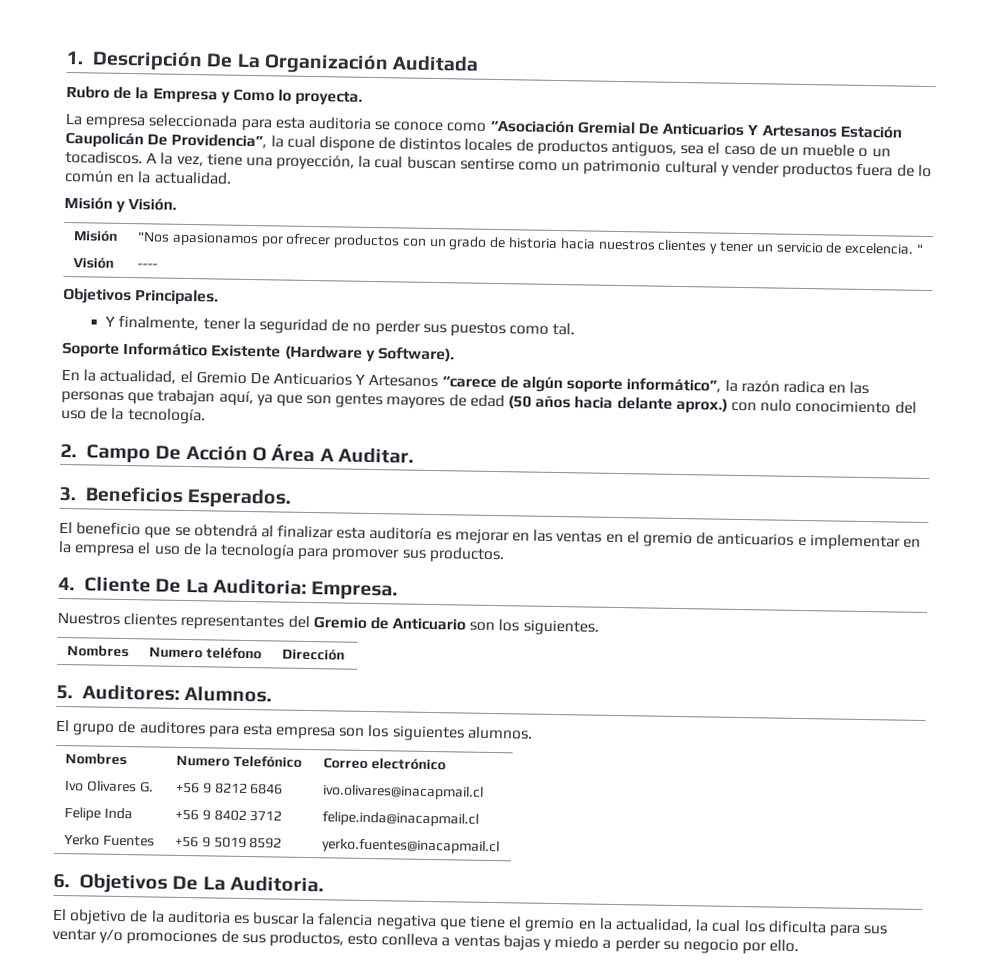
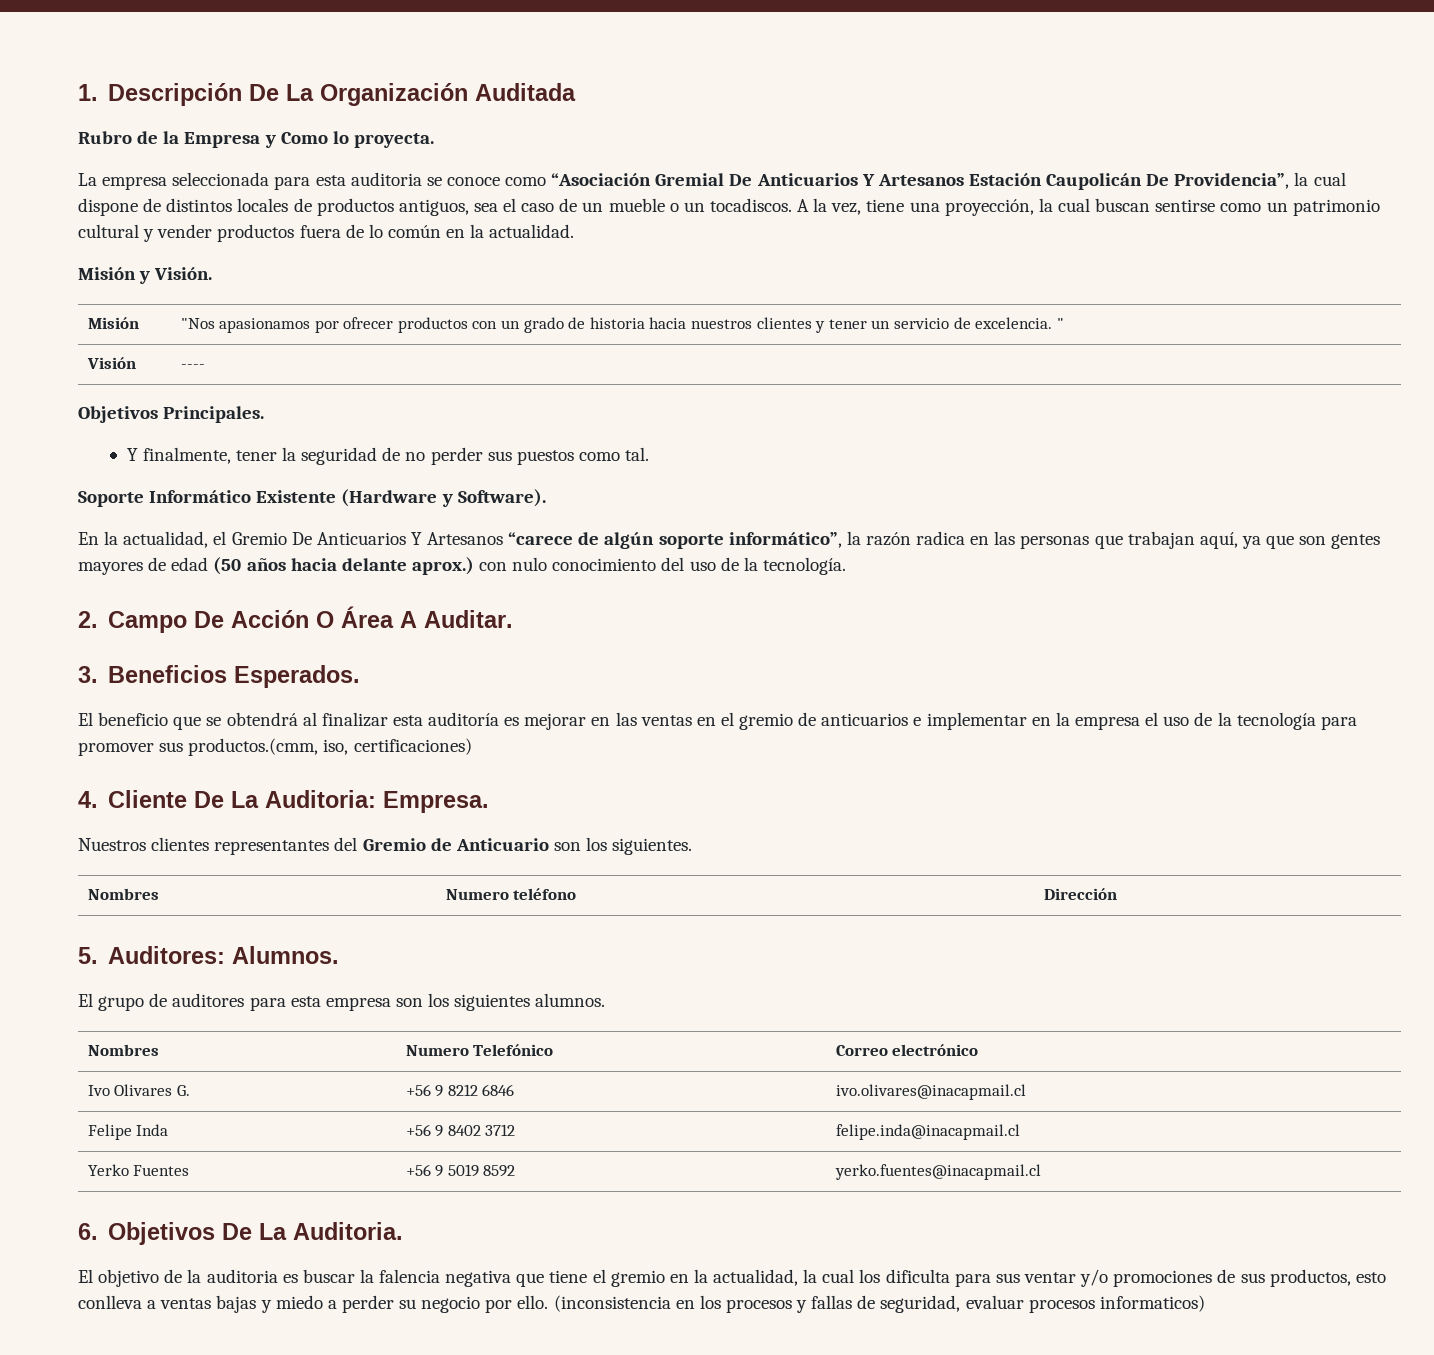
[428,546,505,564] productos. -> [188,738,472,756] productos.(cmm, iso, certificaciones)
(800, 946) none -> [553,1295,1205,1313] (inconsistencia en los procesos y fallas de seguridad, evaluar procesos informaticos)

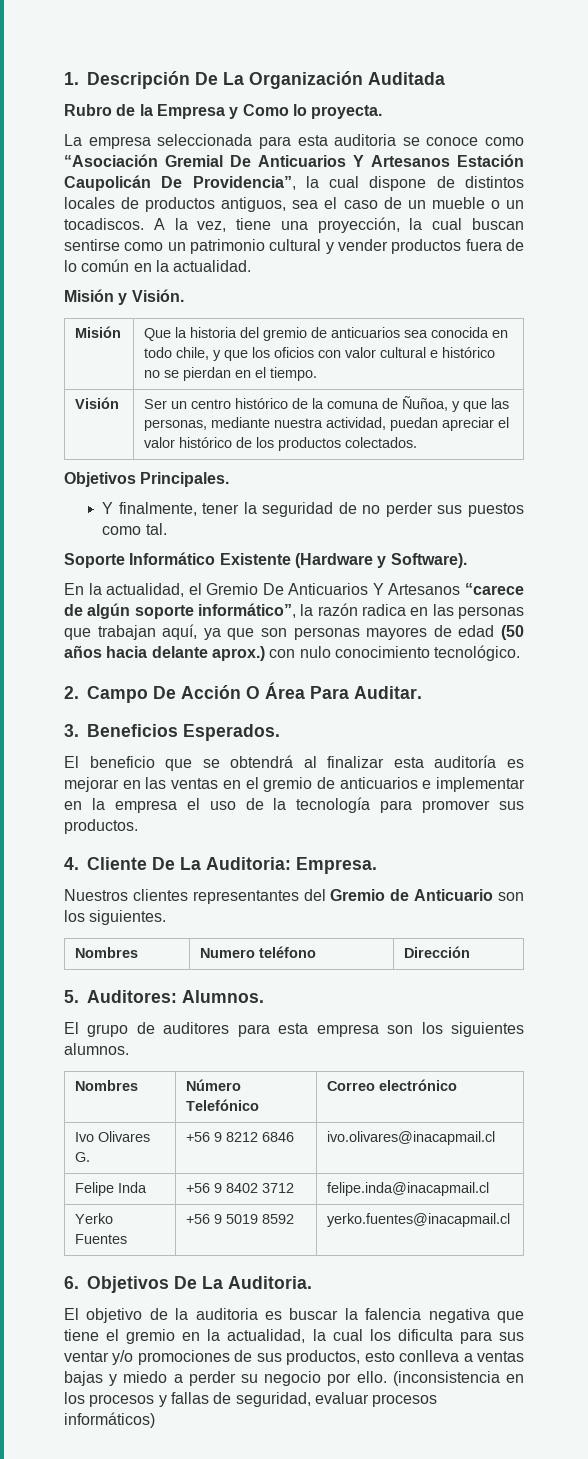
[180,317,1064,333] [86,357,136,369] [180,364,205,369] "Nos apasionamos por ofrecer productos con un grado de historia hacia nuestros clientes y tener un servicio de excelencia. " // Visión | ---- -> [144,327,509,341] [144,347,496,361] [144,367,318,381] [75,397,120,409] [144,396,510,412] [144,417,510,431] [144,437,418,451] Que la historia del gremio de anticuarios sea conocida en todo chile, y que los oficios con valor cultural e histórico no se pierdan en el tiempo. // Visión | Ser un centro histórico de la comuna de Ñuñoa, y que las personas, mediante nuestra actividad, puedan apreciar el valor histórico de los productos colectados.
[1331,534,1381,549] gentes -> [293,627,360,640] personas
[661,557,846,575] del uso de la tecnología. -> [434,645,521,661] tecnológico.
[399,611,417,628] A -> [310,686,349,699] Para
[188,738,472,756] productos.(cmm, iso, certificaciones) -> [64,819,138,834] productos.
[405,1045,469,1056] Numero -> [186,1079,242,1091] Número
[1099,1295,1205,1312] informaticos) -> [64,1412,155,1428] informáticos)

